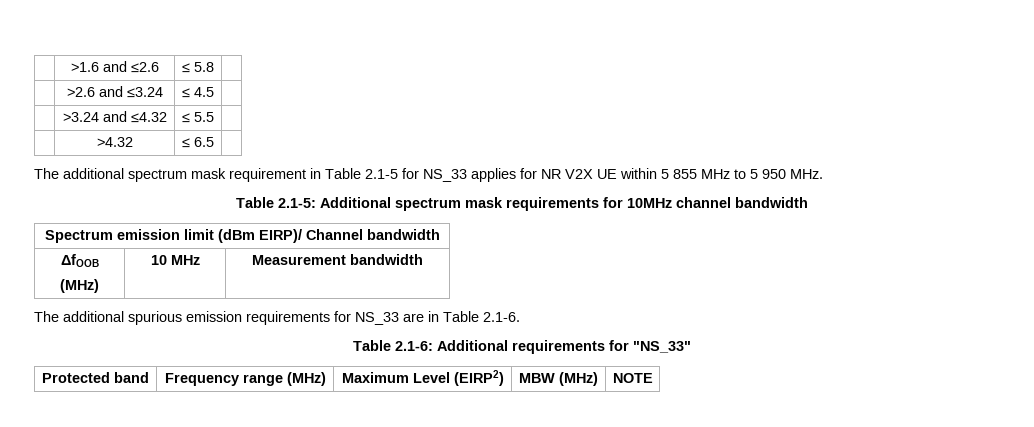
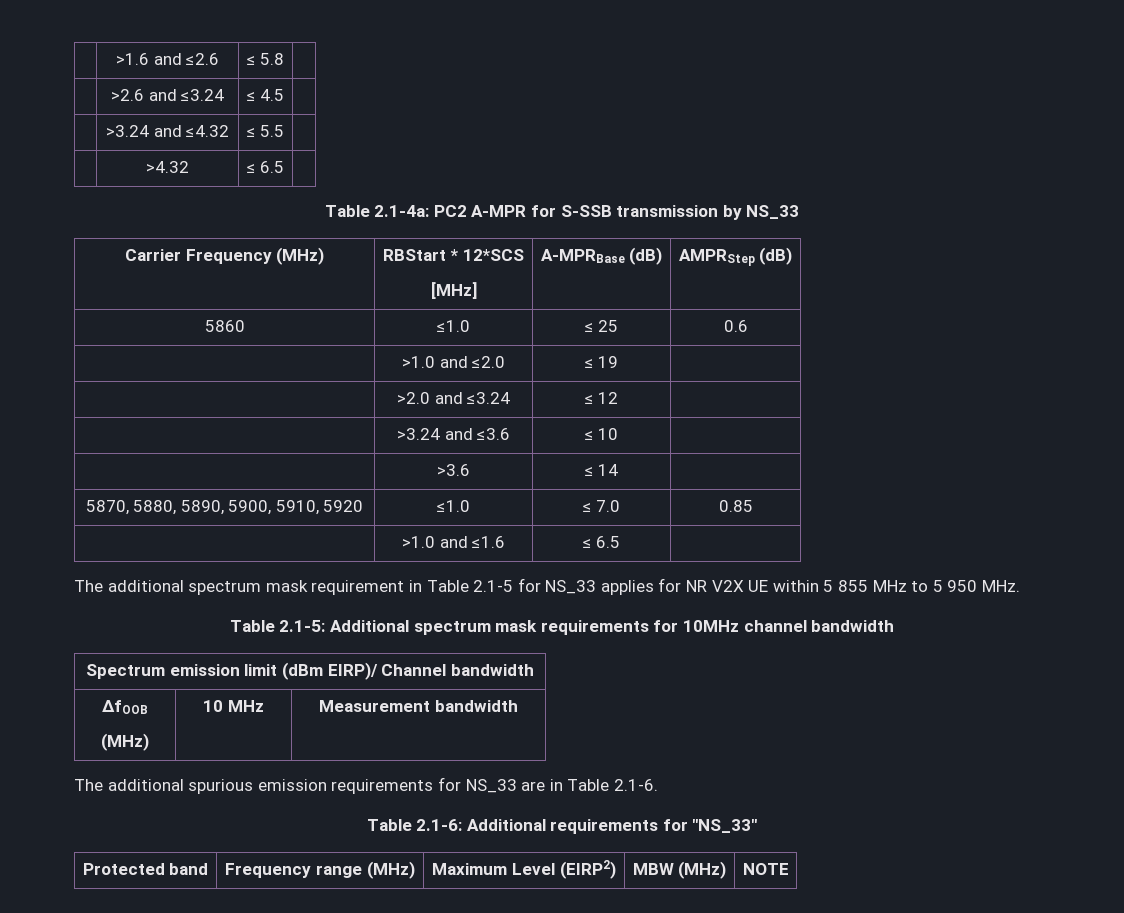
(214, 142) none -> [324,205,800,220] [124,247,325,265] [383,249,524,261] [430,282,477,299] [540,247,663,265] [678,247,793,266] [204,320,245,332] [437,320,470,332] [584,320,619,332] [723,320,748,332] [401,356,506,368] [584,356,619,368] [396,392,511,404] [584,392,619,404] [396,428,511,440] [584,428,619,440] [437,464,470,476] [584,464,619,476] [85,500,364,515] [437,500,470,512] [582,500,621,512] [718,500,753,512] [401,536,506,548] [582,536,621,548] // Table 2.1-4a: PC2 A-MPR for S-SSB transmission by NS_33 // Carrier Frequency (MHz) | RBStart * 12*SCS // [MHz] | A-MPRBase (dB) | AMPRStep (dB) // 5860 | ≤1.0 | ≤ 25 | 0.6 // | >1.0 and ≤2.0 | ≤ 19 | // | >2.0 and ≤3.24 | ≤ 12 | // | >3.24 and ≤3.6 | ≤ 10 | // | >3.6 | ≤ 14 | // 5870, 5880, 5890, 5900, 5910, 5920 | ≤1.0 | ≤ 7.0 | 0.85 // | >1.0 and ≤1.6 | ≤ 6.5 |

